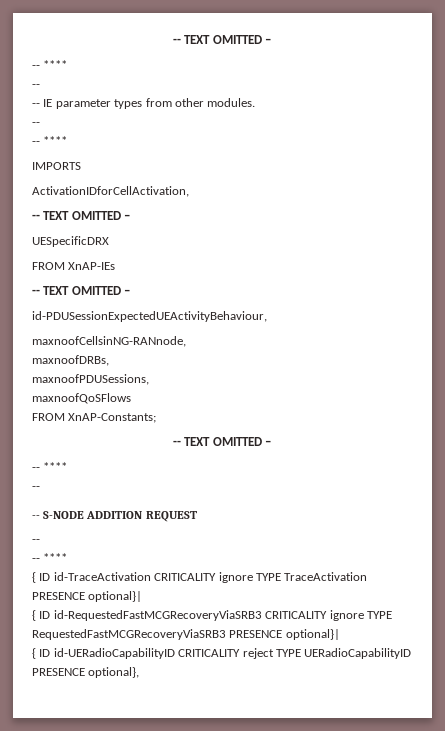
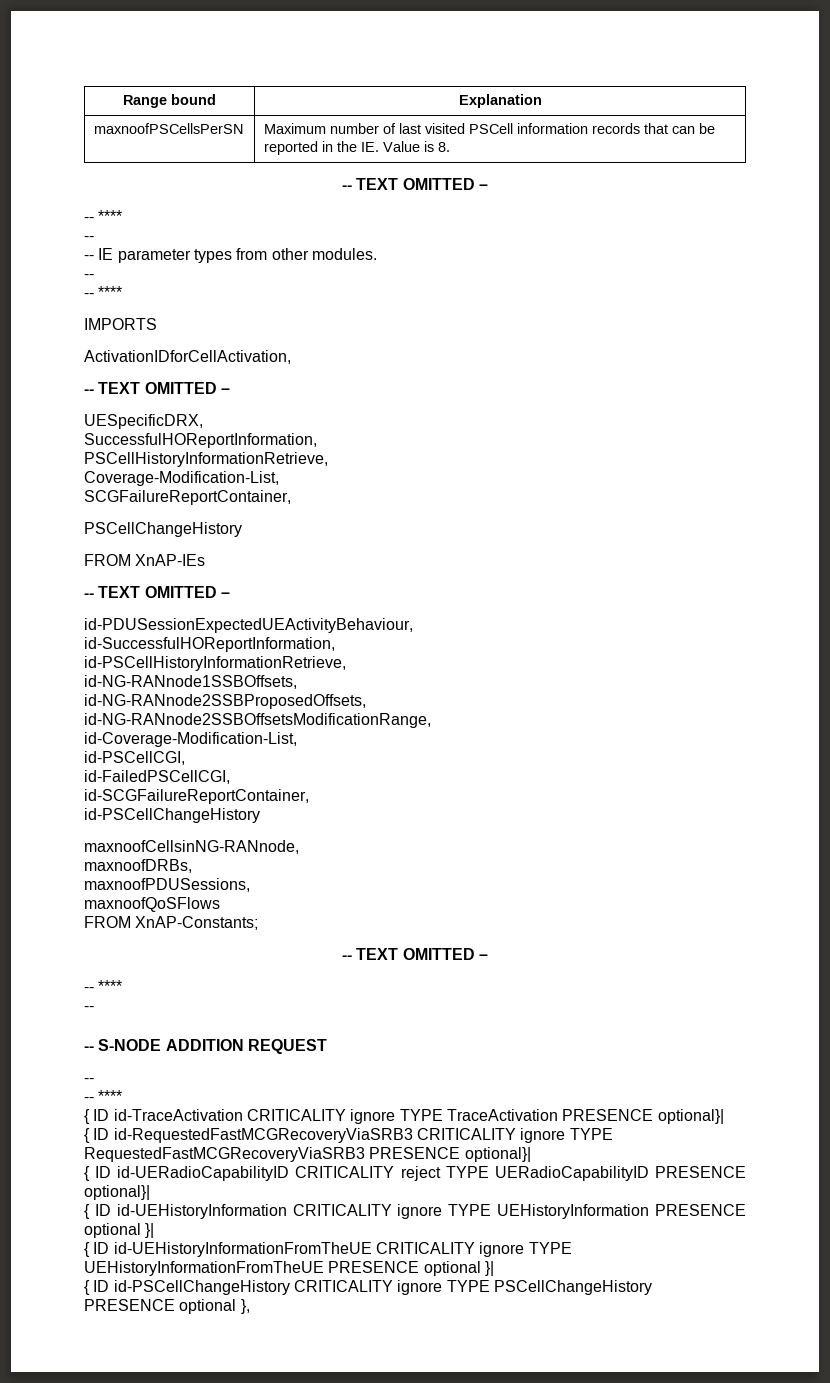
(172, 41) none -> [123,94,216,108] [458,94,542,108] [94,123,244,134] [264,123,716,134] [264,141,451,155] Range bound | Explanation // maxnoofPSCellsPerSN | Maximum number of last visited PSCell information records that can be reported in the IE. Value is 8. //
[32,236,109,247] UESpecificDRX -> [84,414,203,429] [84,433,317,448] [84,452,328,467] [84,471,279,486] [84,490,291,505] [84,522,242,537] UESpecificDRX, // SuccessfulHOReportInformation, // PSCellHistoryInformationRetrieve, // Coverage-Modification-List, // SCGFailureReportContainer, // PSCellChangeHistory
(267, 316) none -> [84,637,335,652] [84,656,346,671] [84,675,297,689] [84,694,366,709] [84,713,431,728] [84,732,297,747] [84,751,185,765] [84,770,230,784] [84,789,309,804] [84,808,260,823] // id-SuccessfulHOReportInformation, // id-PSCellHistoryInformationRetrieve, // id-NG-RANnode1SSBOffsets, // id-NG-RANnode2SSBProposedOffsets, // id-NG-RANnode2SSBOffsetsModificationRange, // id-Coverage-Modification-List, // id-PSCellCGI, // id-FailedPSCellCGI, // id-SCGFailureReportContainer, // id-PSCellChangeHistory
[88,667,140,678] optional}, -> [84,1185,150,1200] [84,1204,746,1219] [84,1223,155,1238] [84,1242,572,1257] [84,1261,494,1276] [84,1280,652,1295] [84,1299,250,1314] optional}| // { ID id-UEHistoryInformation CRITICALITY ignore TYPE UEHistoryInformation PRESENCE optional }| // { ID id-UEHistoryInformationFromTheUE CRITICALITY ignore TYPE UEHistoryInformationFromTheUE PRESENCE optional }| // { ID id-PSCellChangeHistory CRITICALITY ignore TYPE PSCellChangeHistory PRESENCE optional },

